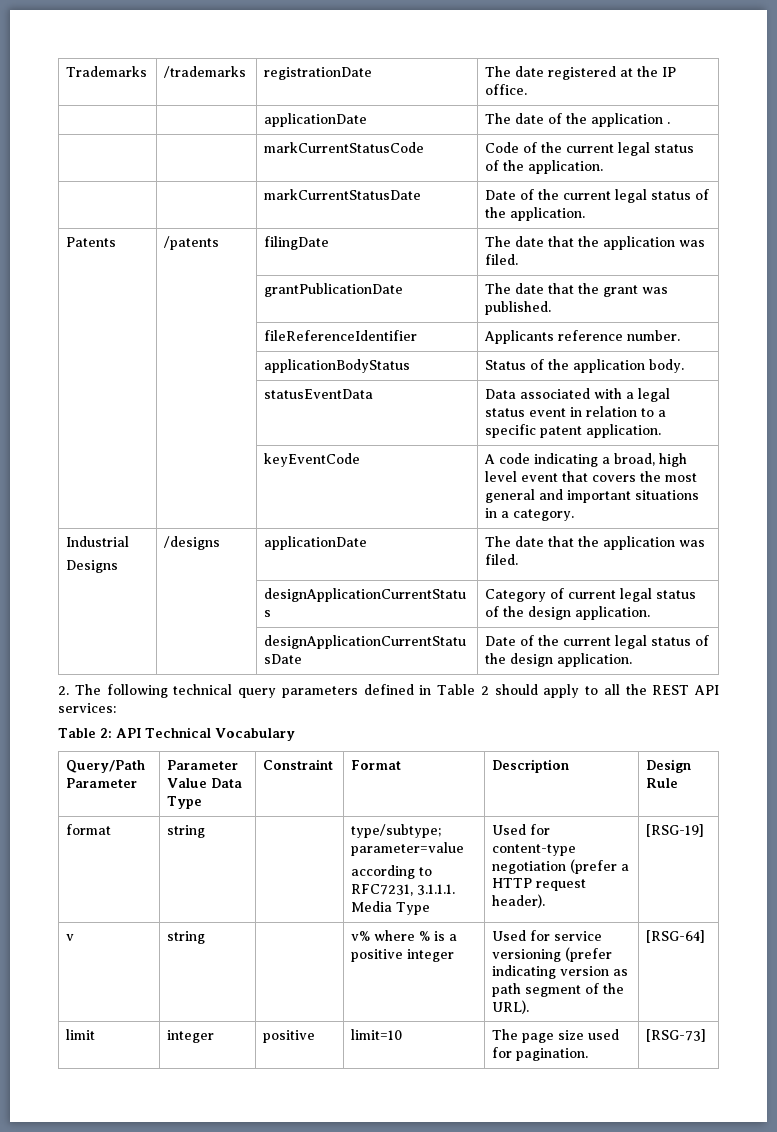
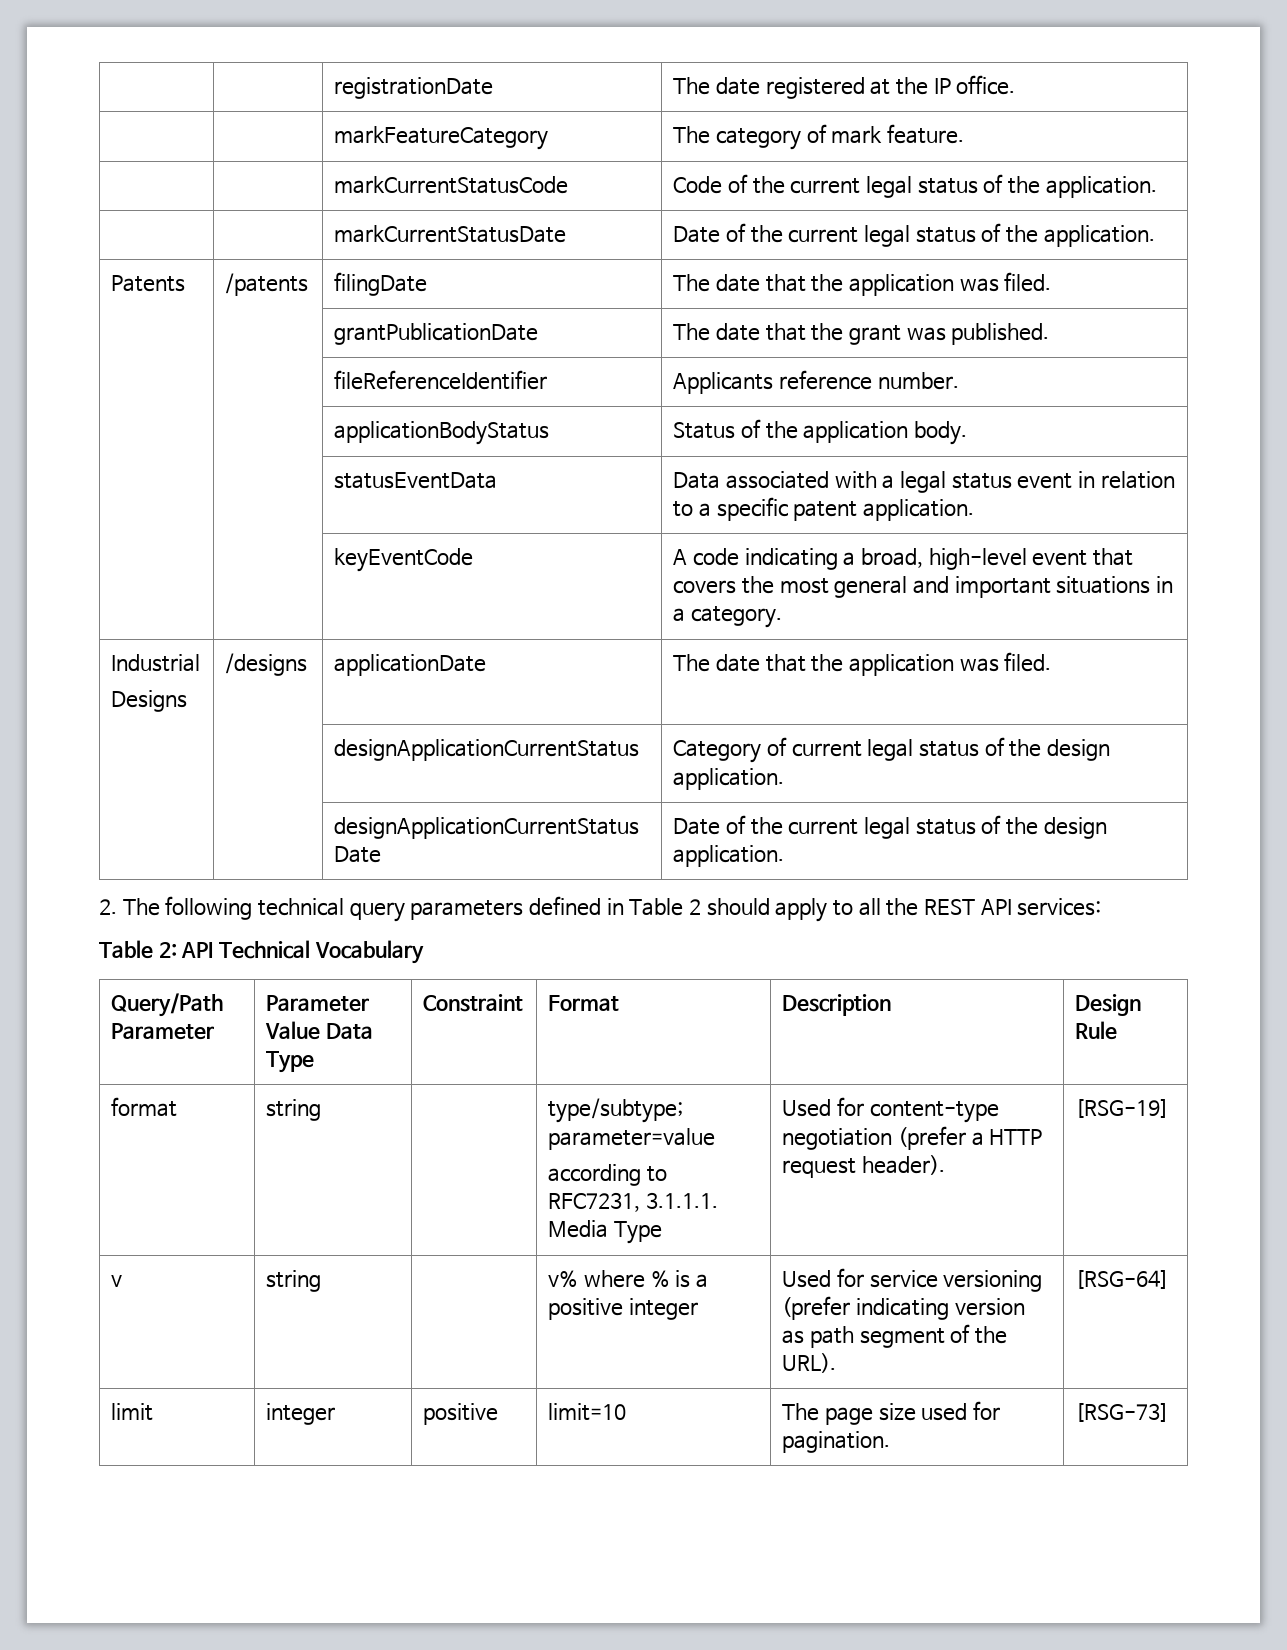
[66,66,148,77] [164,66,247,78] Trademarks | /trademarks -> (334, 88) |
[264,113,368,127] [485,113,671,127] applicationDate | The date of the application . -> [334,126,549,150] [673,124,965,150] markFeatureCategory | The category of mark feature.
[659,453,688,467] [485,471,518,482] high level -> [928,548,1027,570] high-level

